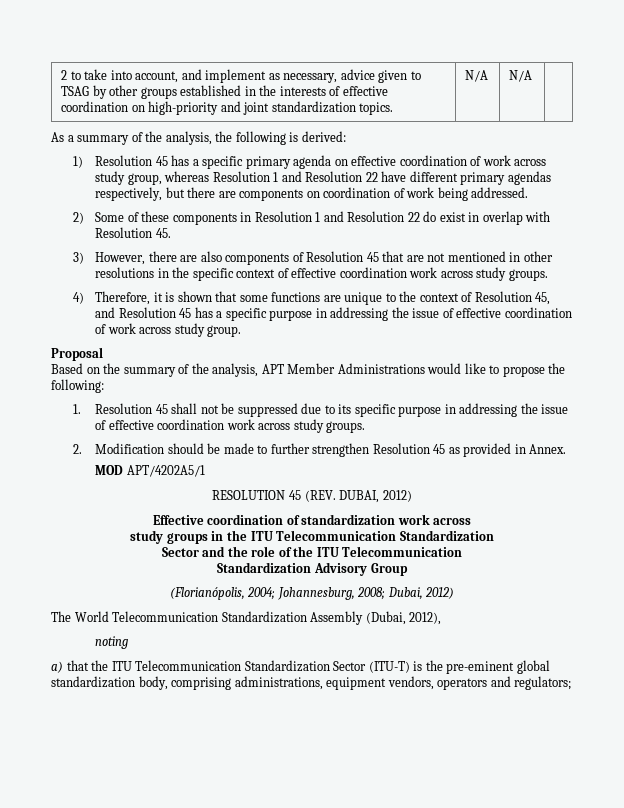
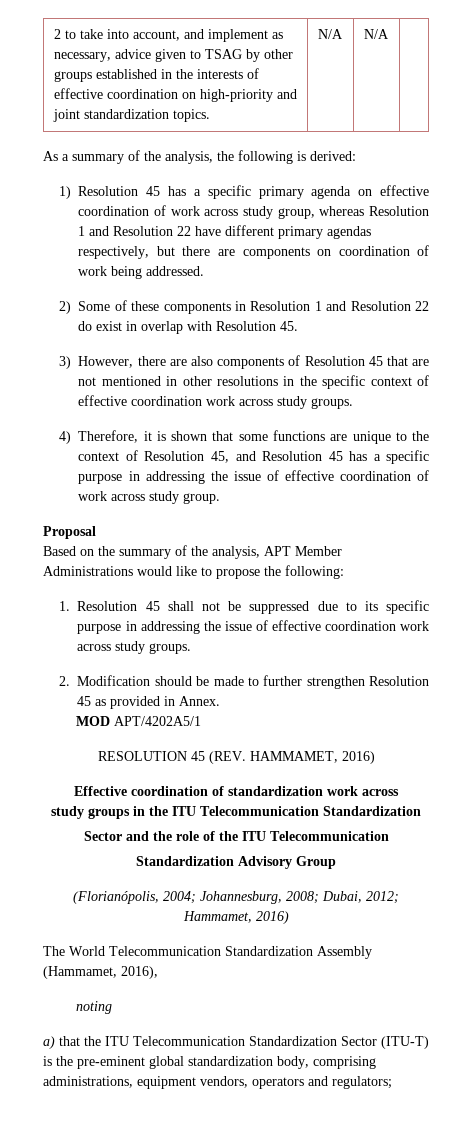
[339,490,412,503] DUBAI, 2012) -> [249,751,375,764] HAMMAMET, 2016)
[425,587,455,599] 2012) -> [366,891,399,904] [182,911,289,924] 2012; Hammamet, 2016)
[365,611,442,625] (Dubai, 2012), -> [43,966,158,979] (Hammamet, 2016),

